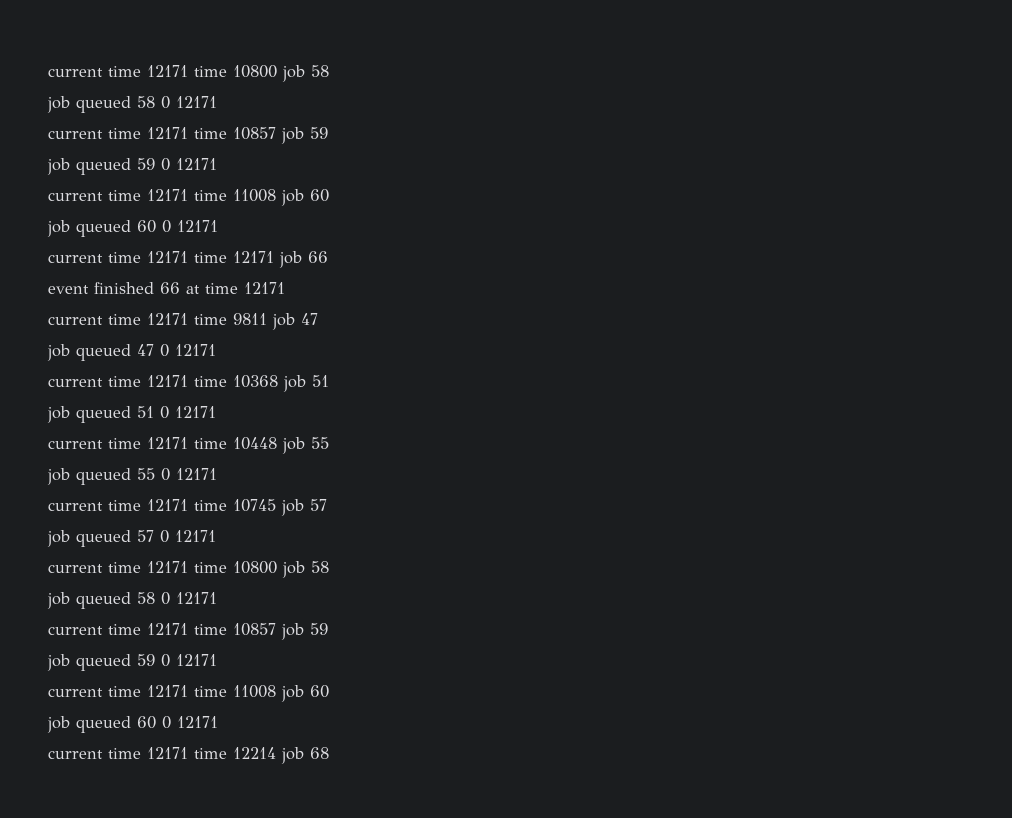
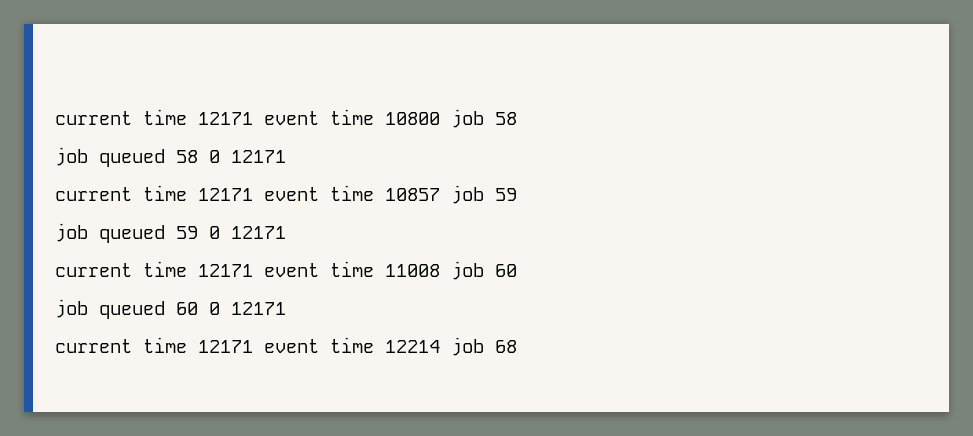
[48,65,188,77] current time 12171 -> [55,109,319,125] current time 12171 event
(188, 133) none -> [264,187,319,201] event
(188, 195) none -> [264,263,319,277] event
[194,251,328,268] [48,282,285,294] [48,313,318,330] [47,344,216,361] [48,375,329,392] [47,406,216,423] [48,437,329,454] [47,468,217,485] [48,499,327,516] [47,530,216,547] [48,561,329,578] [47,592,217,609] [48,623,328,640] [47,654,217,671] [48,685,329,702] [47,716,218,733] [48,747,188,759] time 12171 job 66 // event finished 66 at time 12171 // current time 12171 time 9811 job 47 // job queued 47 0 12171 // current time 12171 time 10368 job 51 // job queued 51 0 12171 // current time 12171 time 10448 job 55 // job queued 55 0 12171 // current time 12171 time 10745 job 57 // job queued 57 0 12171 // current time 12171 time 10800 job 58 // job queued 58 0 12171 // current time 12171 time 10857 job 59 // job queued 59 0 12171 // current time 12171 time 11008 job 60 // job queued 60 0 12171 // current time 12171 -> [264,339,319,353] event

